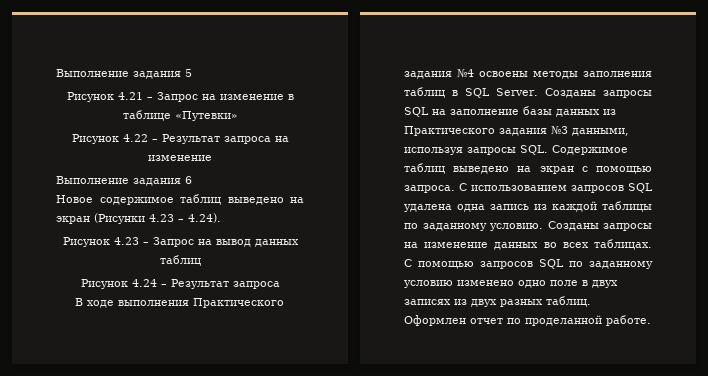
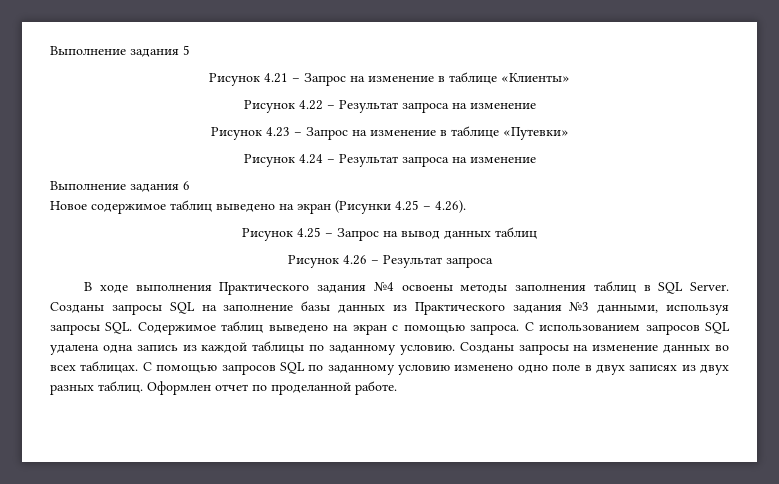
(171, 115) none -> [501,73,570,82] [243,100,536,113] [210,126,499,140] «Клиенты» // Рисунок 4.22 – Результат запроса на изменение // Рисунок 4.23 – Запрос на изменение в таблице
[122,134,148,142] 4.22 -> [298,154,323,164] 4.24
[149,213,221,223] [62,237,139,247] 4.23 – 4.24). // Рисунок 4.23 -> [395,200,466,213] [242,227,321,241] 4.25 – 4.26). // Рисунок 4.25
[131,279,157,287] 4.24 -> [342,255,367,265] 4.26

